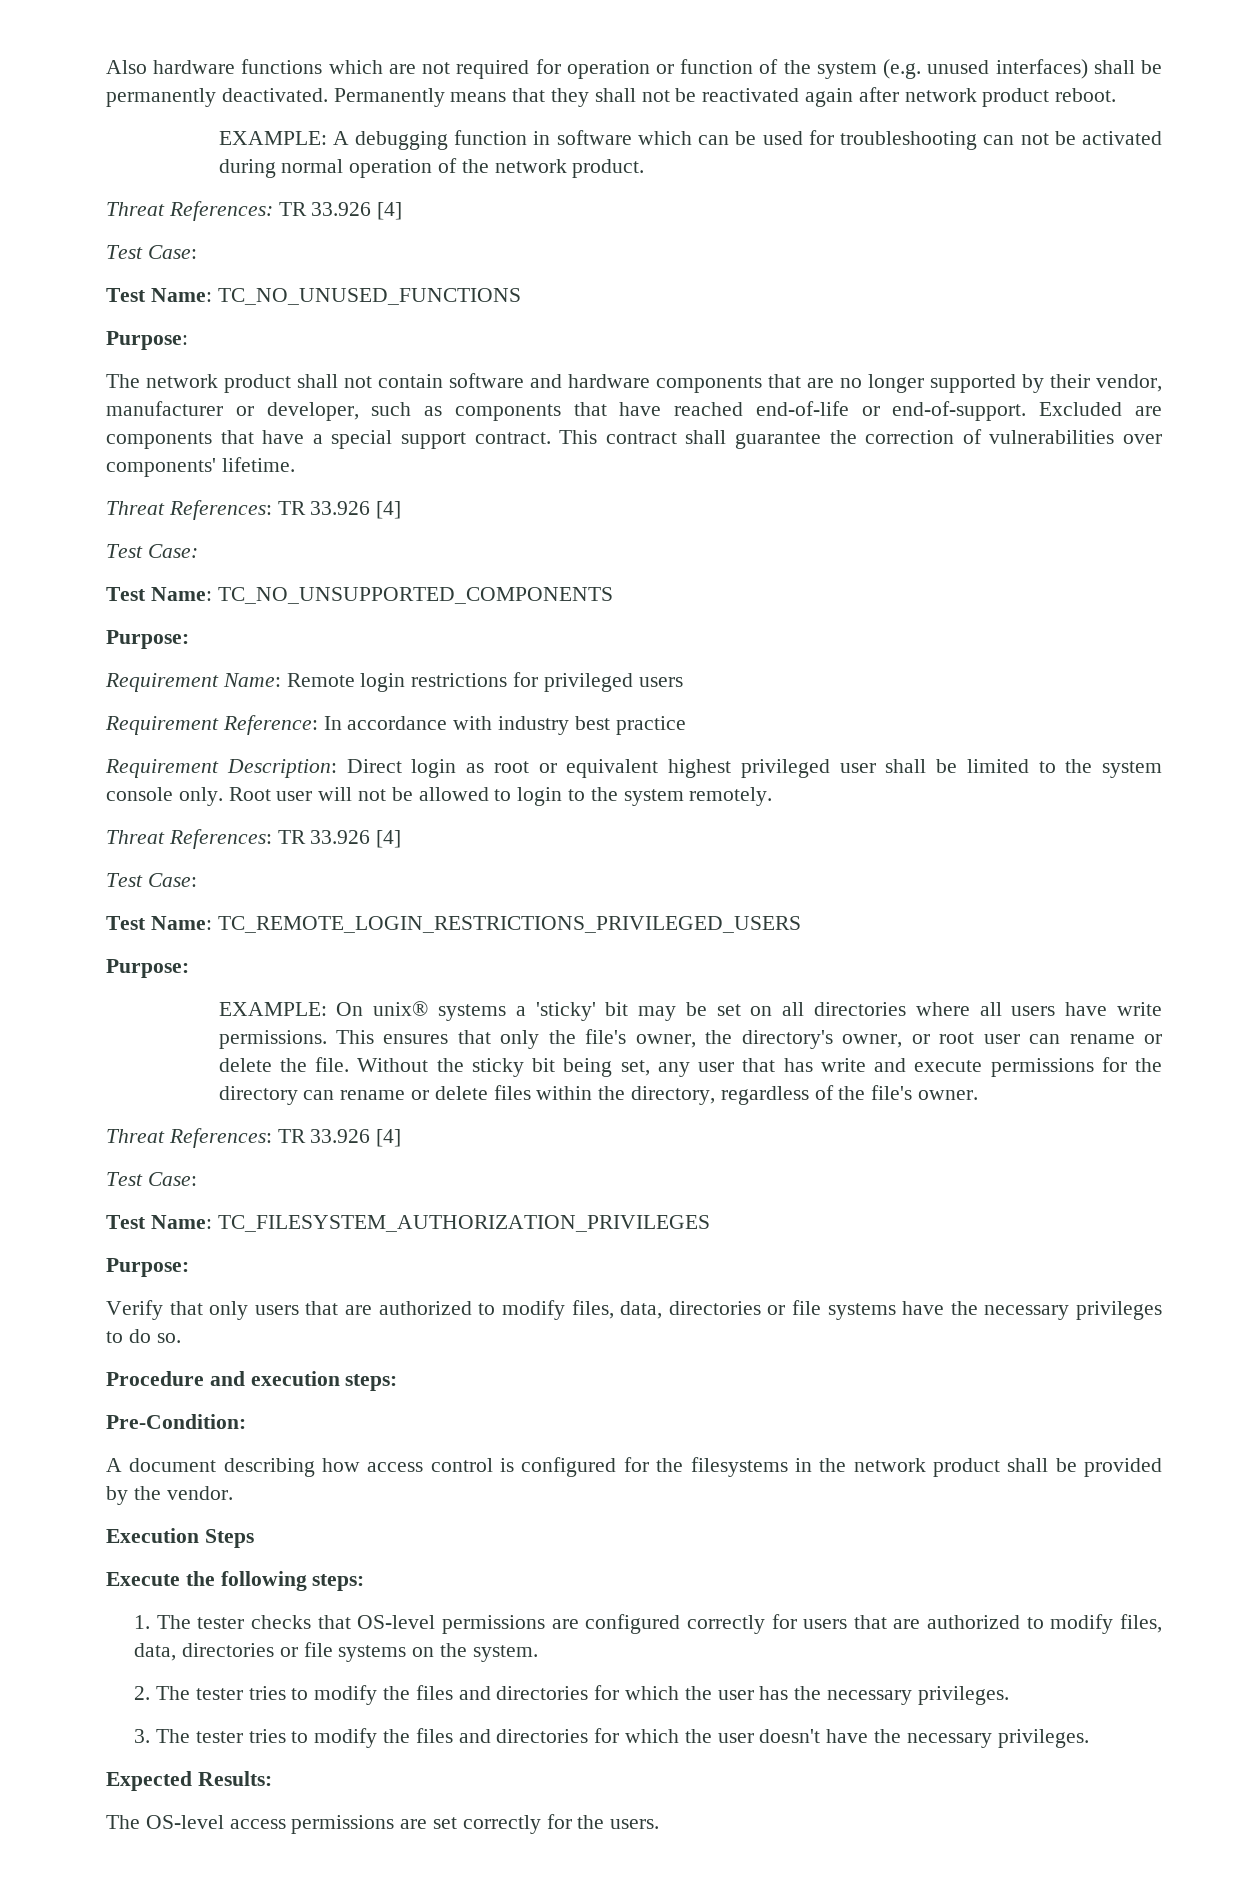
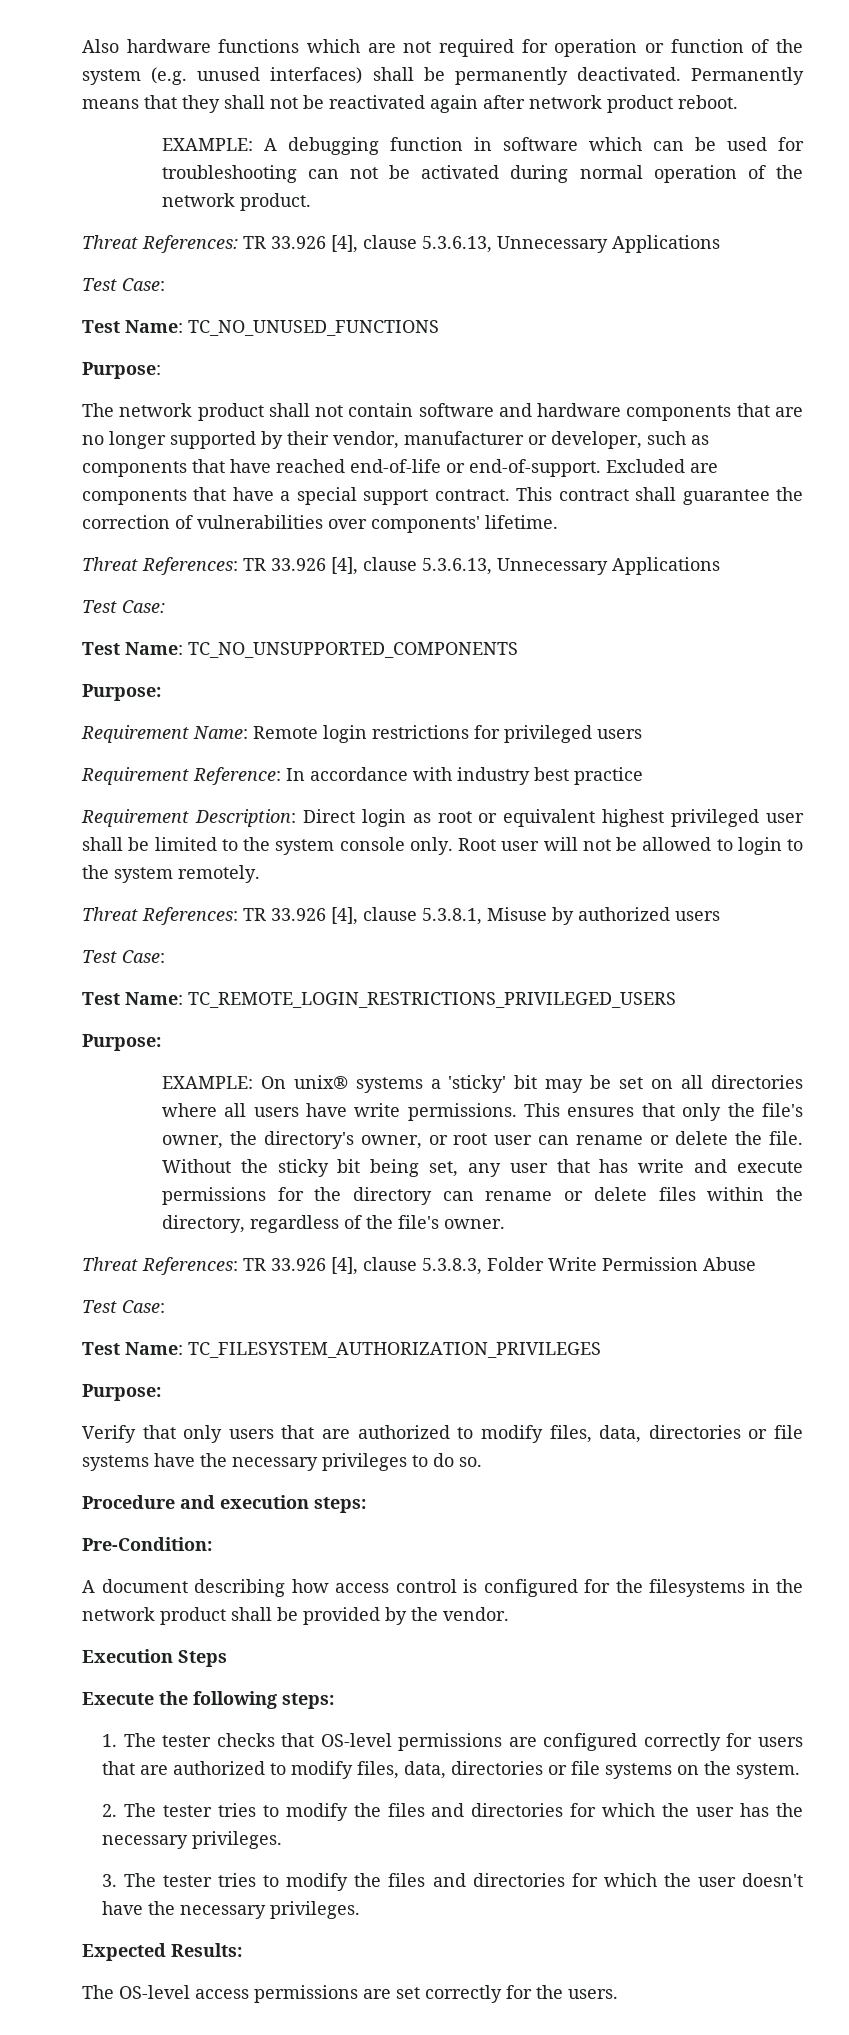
[377,202,403,220] [4] -> [331,235,720,253] [4], clause 5.3.6.13, Unnecessary Applications
[376,501,402,519] [4] -> [331,557,720,575] [4], clause 5.3.6.13, Unnecessary Applications
[376,830,402,848] [4] -> [331,907,720,925] [4], clause 5.3.8.1, Misuse by authorized users
[376,1129,402,1147] [4] -> [331,1257,756,1275] [4], clause 5.3.8.3, Folder Write Permission Abuse

